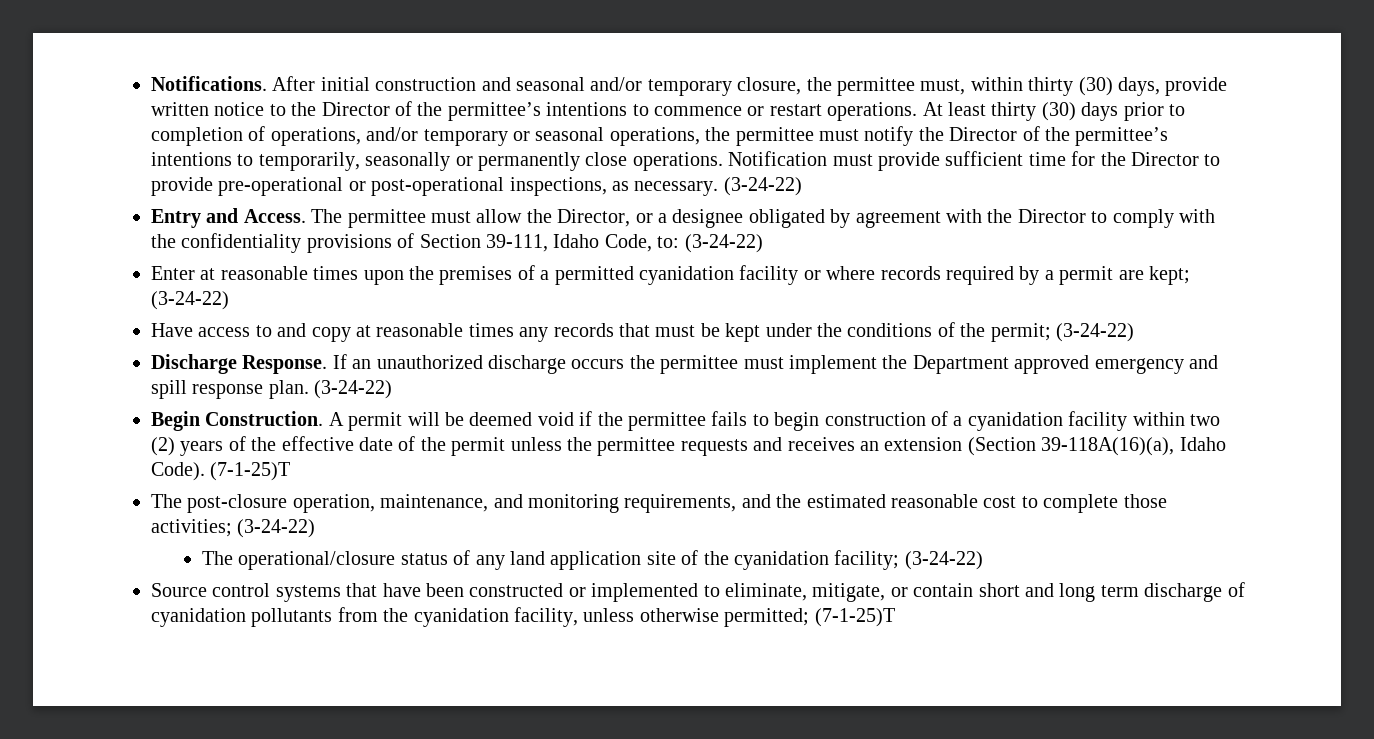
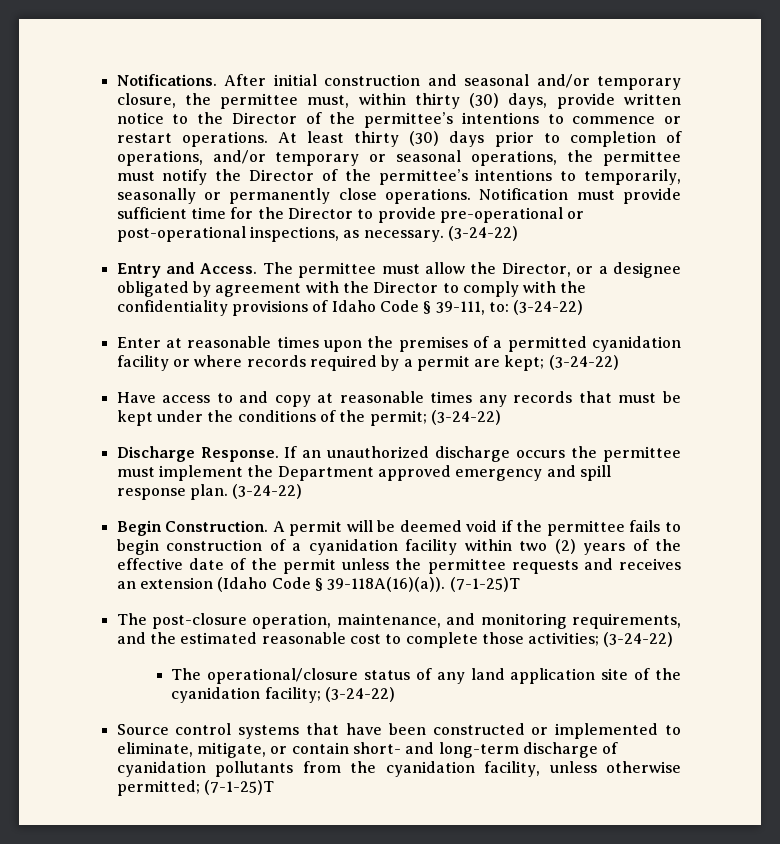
[419,234,652,252] Section 39-111, Idaho Code, -> [331,300,485,315] Idaho Code § 39-111,
[967,437,1226,456] [151,462,205,481] (Section 39-118A(16)(a), Idaho Code). -> [217,577,446,592] (Idaho Code § 39-118A(16)(a)).
[978,583,1139,602] short and long term -> [352,742,519,758] short- and long-term

